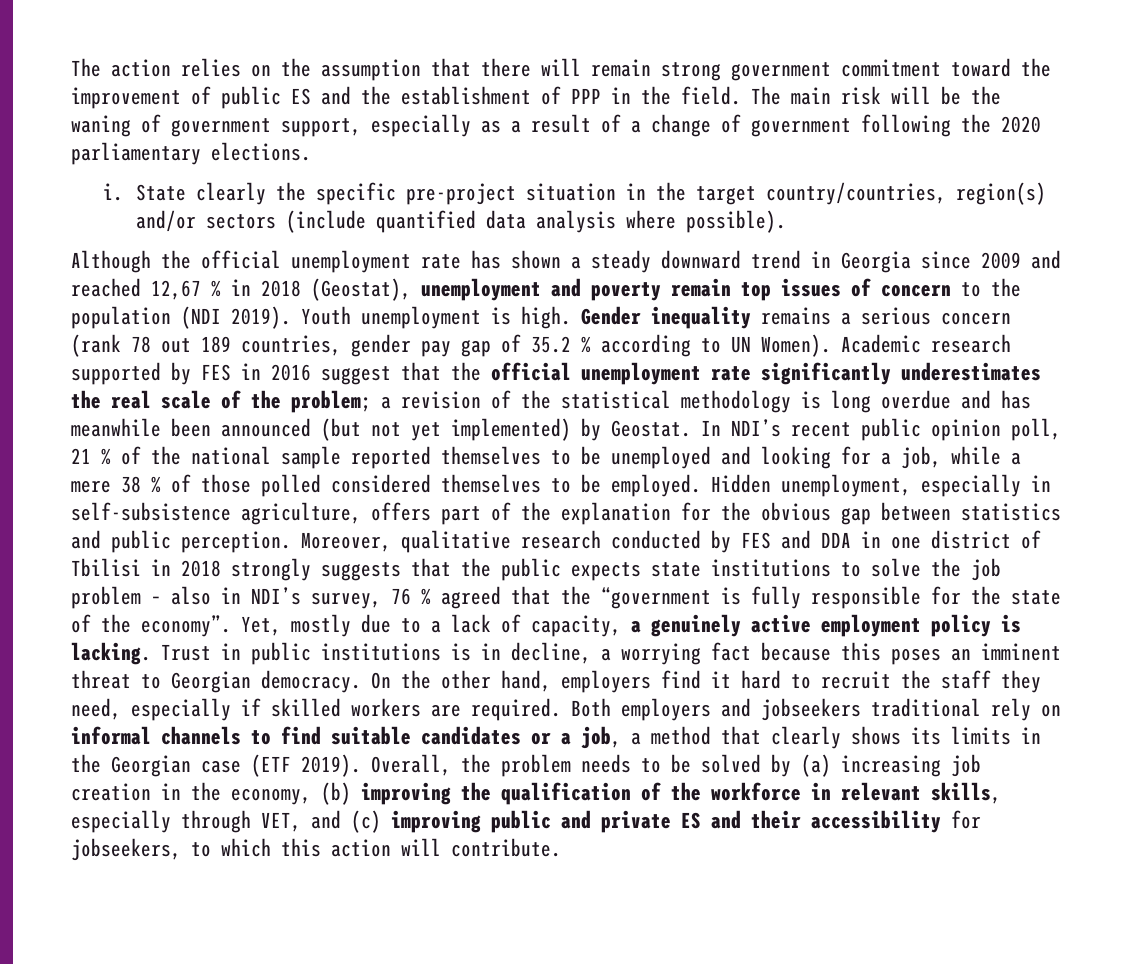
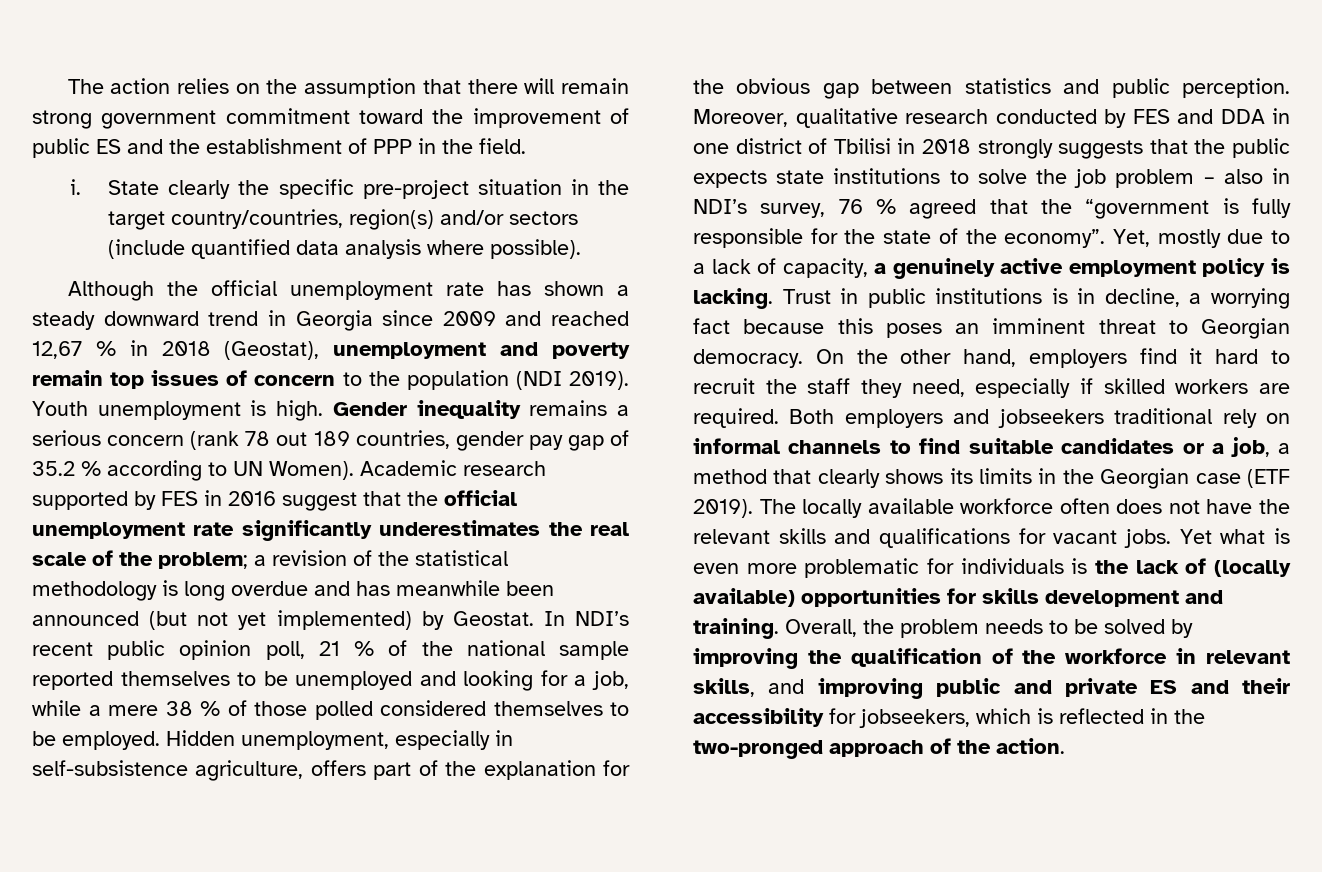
[751,86,1001,105] [71,114,1041,137] [71,142,311,165] The main risk will be the waning of government support, especially as a result of a change of government following the 2020 parliamentary elections. -> (526, 146) none
(361, 765) none -> [759,498,1290,518] [693,528,1290,548] [693,558,1291,578] [693,588,1223,607] [693,618,779,639] The locally available workforce often does not have the relevant skills and qualifications for vacant jobs. Yet what is even more problematic for individuals is the lack of (locally available) opportunities for skills development and training.
[801,754,981,777] [71,782,351,805] (a) increasing job creation in the economy, (b) -> (1193, 628) none
[71,810,381,833] especially through VET, and (c) -> [768,679,805,694] and
[191,838,561,857] to which this action will contribute. -> [976,708,1205,724] [693,738,1065,759] which is reflected in the two-pronged approach of the action.

